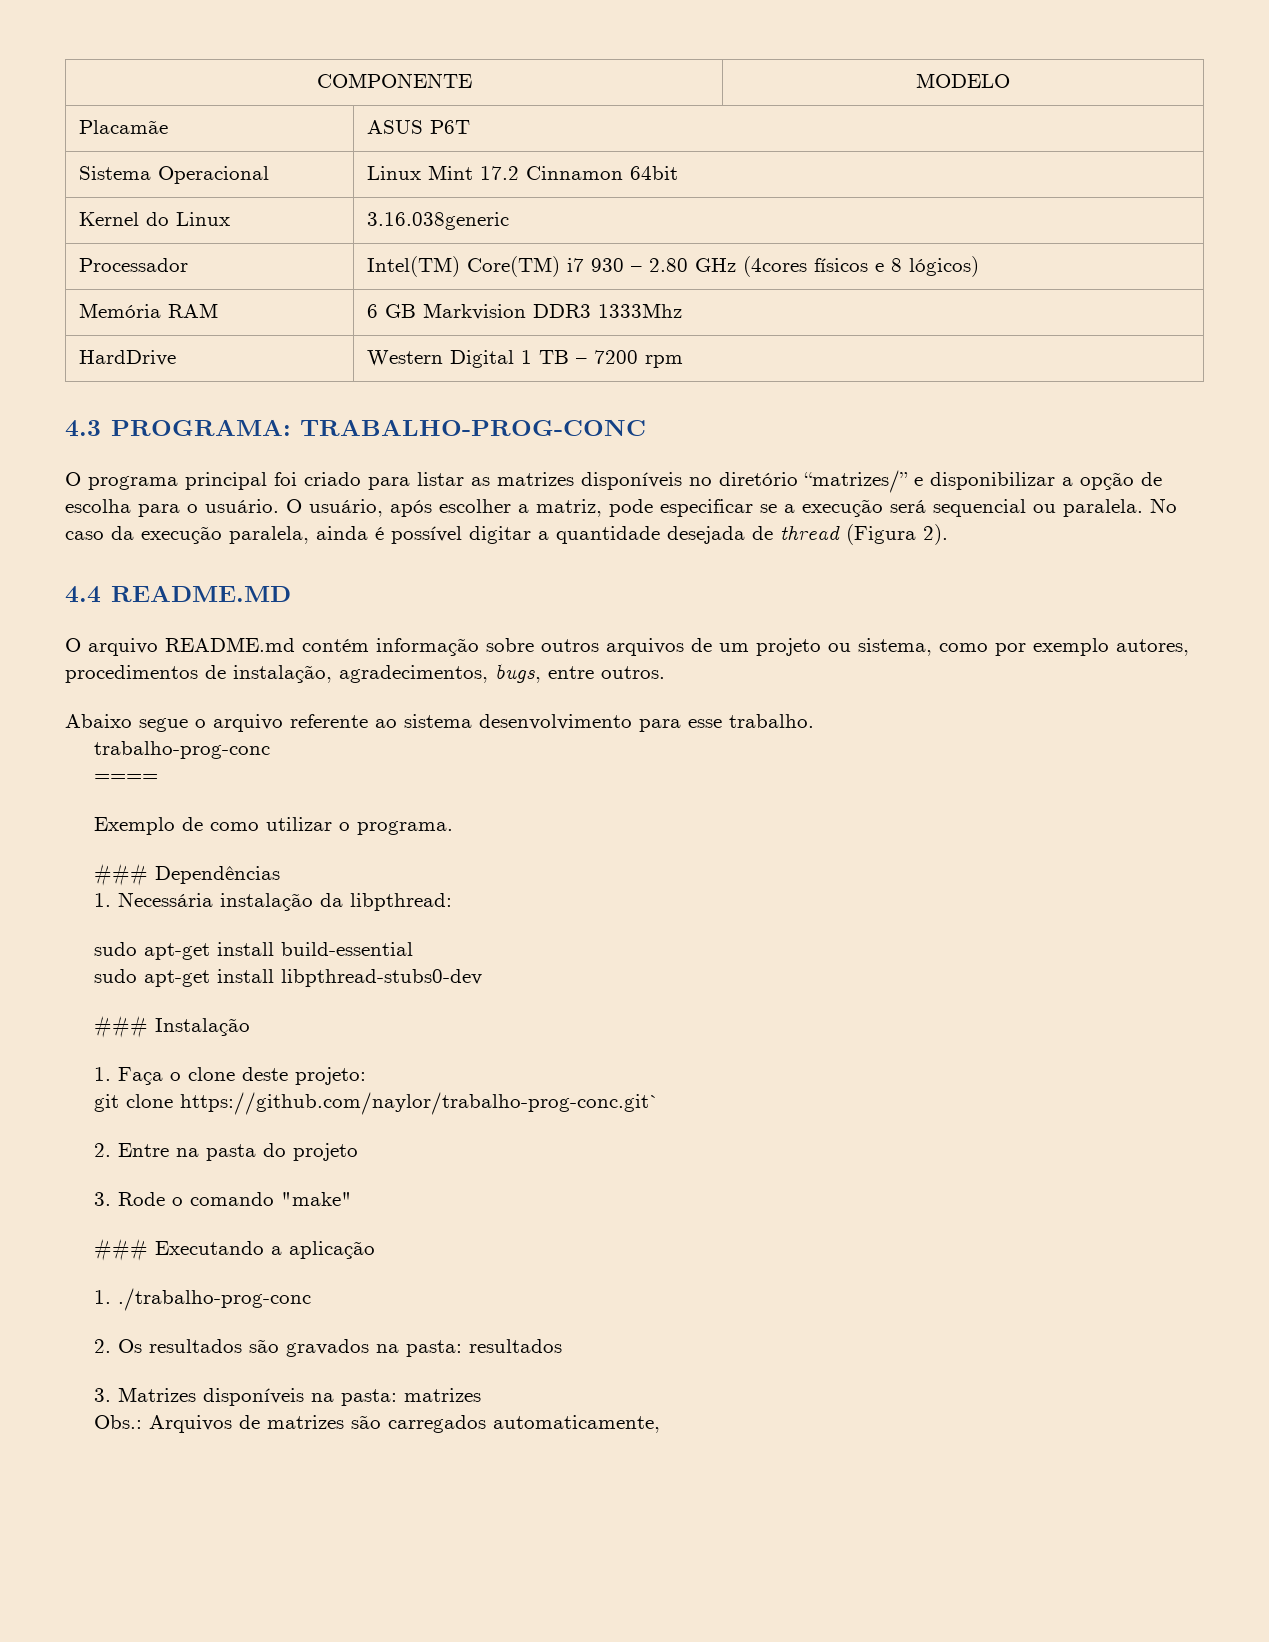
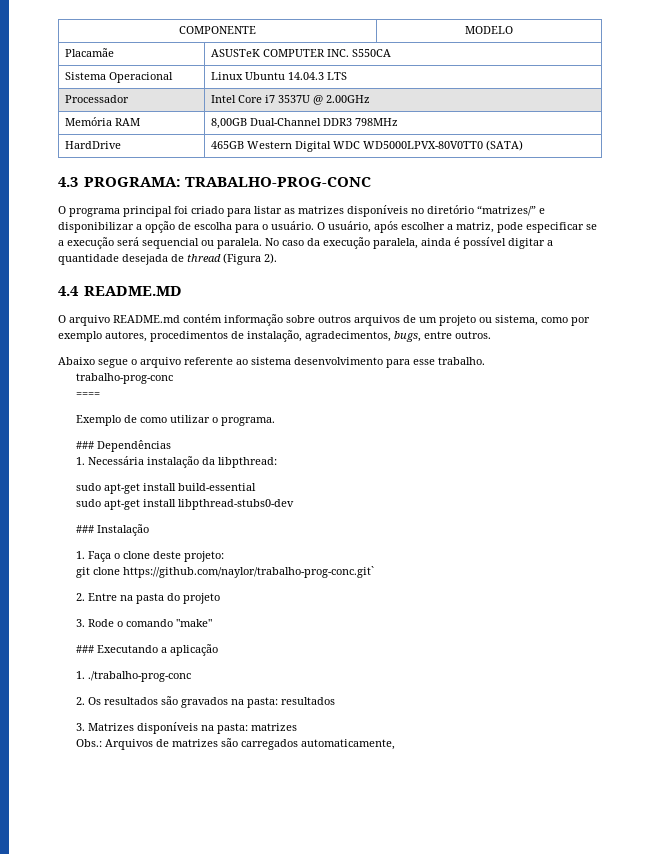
[366,120,470,134] ASUS P6T -> [210,49,391,57] ASUSTeK COMPUTER INC. S550CA
[427,165,678,180] [78,212,230,226] [366,212,509,230] [78,258,188,272] [366,256,979,277] [78,303,218,318] [366,303,682,320] Mint 17.2 Cinnamon 64bit // Kernel do Linux | 3.16.038generic // Processador | Intel(TM) Core(TM) i7 930 – 2.80 GHz (4cores físicos e 8 lógicos) // Memória RAM | 6 GB Markvision DDR3 1333Mhz -> [244,72,347,80] [64,95,129,103] [210,95,370,105] [64,117,140,126] [210,118,398,129] Ubuntu 14.04.3 LTS // Processador | Intel Core i7 3537U @ 2.00GHz // Memória RAM | 8,00GB Dual-Channel DDR3 798MHz
(176, 358) none -> [210,141,244,149] 465GB
[520,350,683,368] 1 TB – 7200 rpm -> [332,140,523,151] WDC WD5000LPVX-80V0TT0 (SATA)

